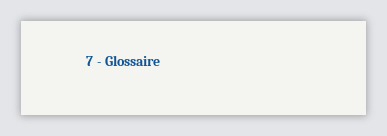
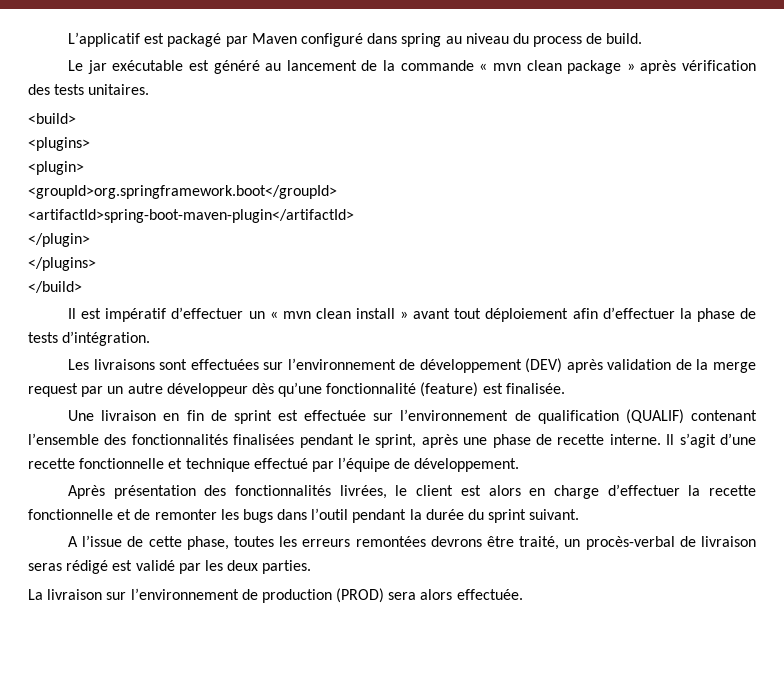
[86,55,160,66] 7 - Glossaire -> [68,32,643,47] [68,60,756,74] [28,84,150,95] [28,113,76,124] [28,137,90,151] [28,161,84,175] [28,185,337,199] [28,209,354,223] [28,233,90,247] [28,257,96,271] [28,281,82,293] [68,307,756,322] [28,331,151,346] [68,358,756,373] [28,382,565,397] [68,409,757,424] [28,433,756,448] [28,457,520,472] [68,484,757,499] [28,508,580,523] [68,535,756,550] [28,560,312,574] [28,588,523,603] L’applicatif est packagé par Maven configuré dans spring au niveau du process de build. // Le jar exécutable est généré au lancement de la commande « mvn clean package » après vérification des tests unitaires. // <build> // <plugins> // <plugin> // <groupId>org.springframework.boot</groupId> // <artifactId>spring-boot-maven-plugin</artifactId> // </plugin> // </plugins> // </build> // Il est impératif d’effectuer un « mvn clean install » avant tout déploiement afin d’effectuer la phase de tests d’intégration. // Les livraisons sont effectuées sur l’environnement de développement (DEV) après validation de la merge request par un autre développeur dès qu’une fonctionnalité (feature) est finalisée. // Une livraison en fin de sprint est effectuée sur l’environnement de qualification (QUALIF) contenant l’ensemble des fonctionnalités finalisées pendant le sprint, après une phase de recette interne. Il s’agit d’une recette fonctionnelle et technique effectué par l’équipe de développement. // Après présentation des fonctionnalités livrées, le client est alors en charge d’effectuer la recette fonctionnelle et de remonter les bugs dans l’outil pendant la durée du sprint suivant. // A l’issue de cette phase, toutes les erreurs remontées devrons être traité, un procès-verbal de livraison seras rédigé est validé par les deux parties. // La livraison sur l’environnement de production (PROD) sera alors effectuée.

